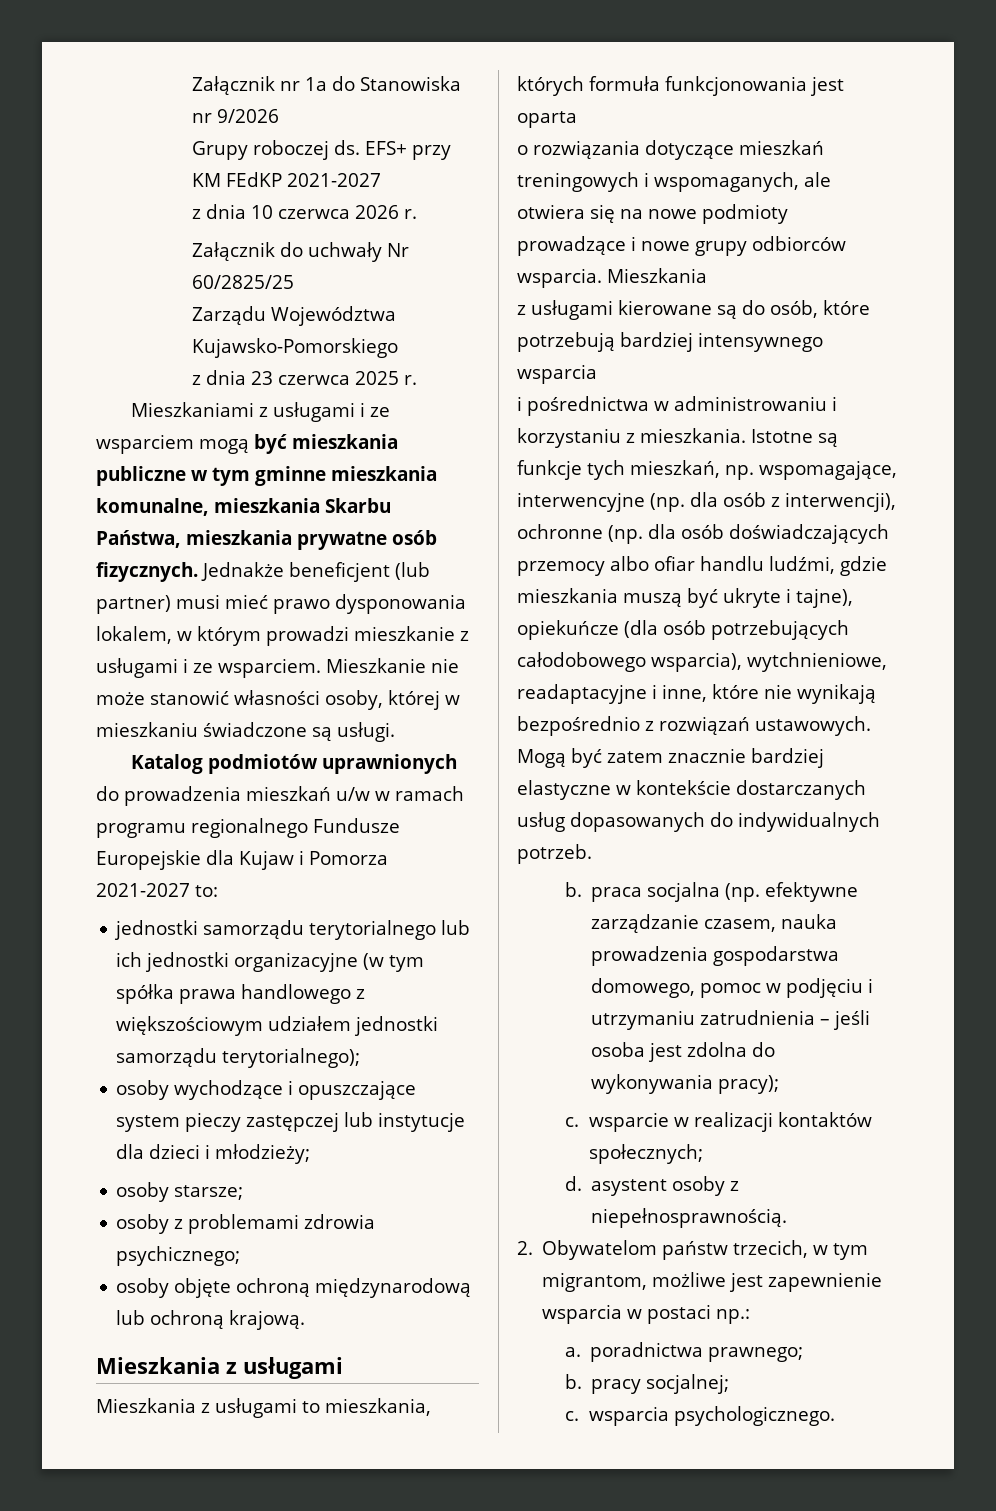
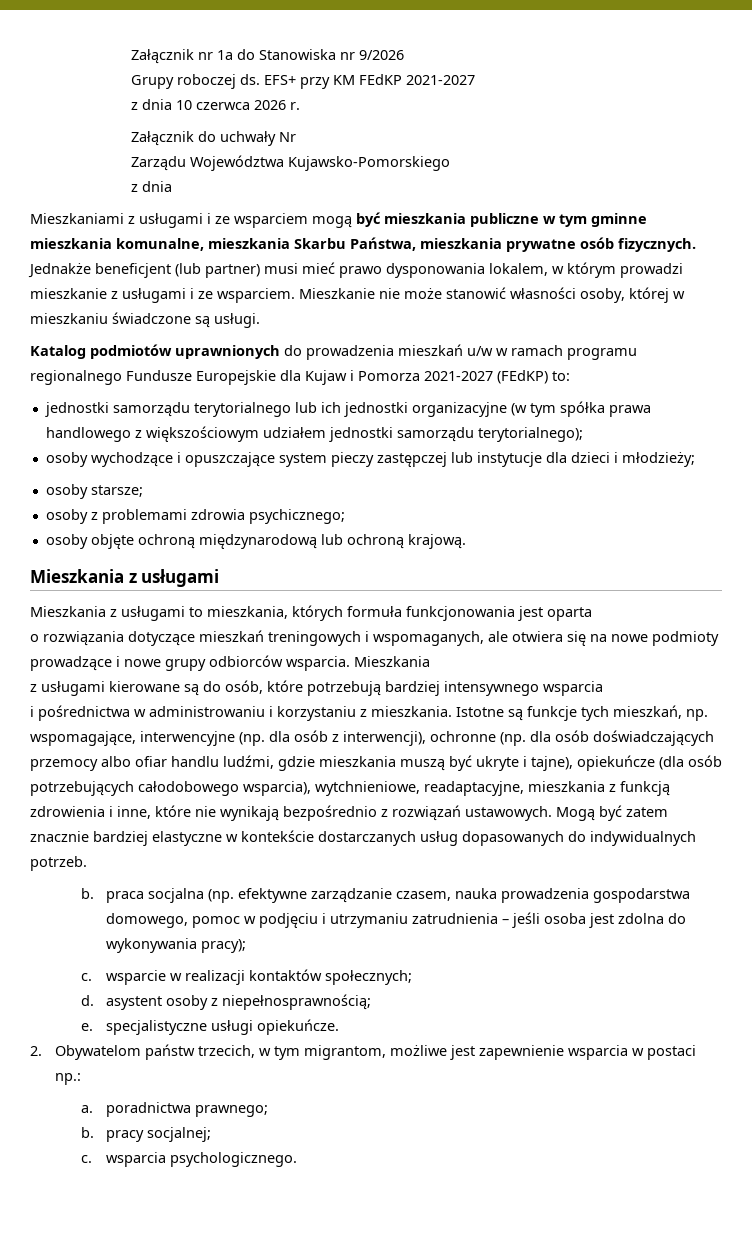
[191,275,294,289] 60/2825/25 -> (297, 137) none
[250,371,417,385] 23 czerwca 2025 r. -> (173, 186) none
(190, 890) none -> [497,370,548,384] (FEdKP)
[517,684,647,704] readaptacyjne -> [424,781,670,796] [30,806,105,817] readaptacyjne, mieszkania z funkcją zdrowienia
[591,1208,788,1228] niepełnosprawnością. -> [221,994,371,1010] [80,1019,339,1035] niepełnosprawnością; // e. specjalistyczne usługi opiekuńcze.

